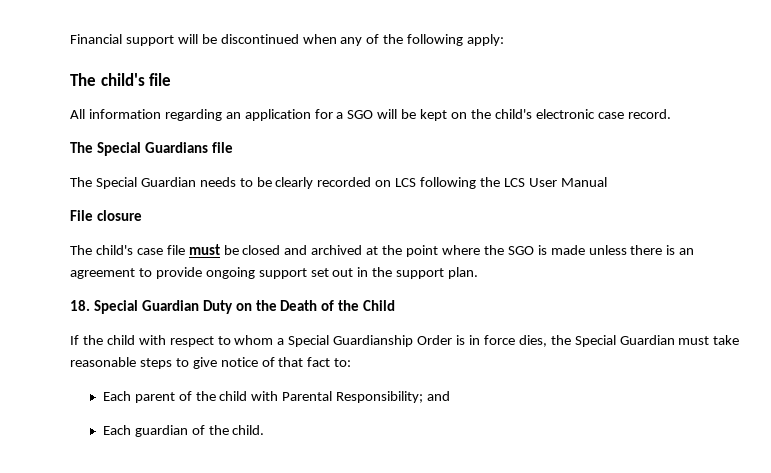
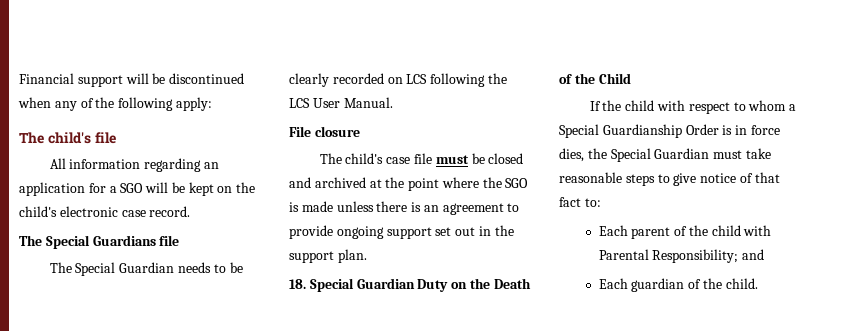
[560,177,607,187] Manual -> [343,97,393,108] Manual.

